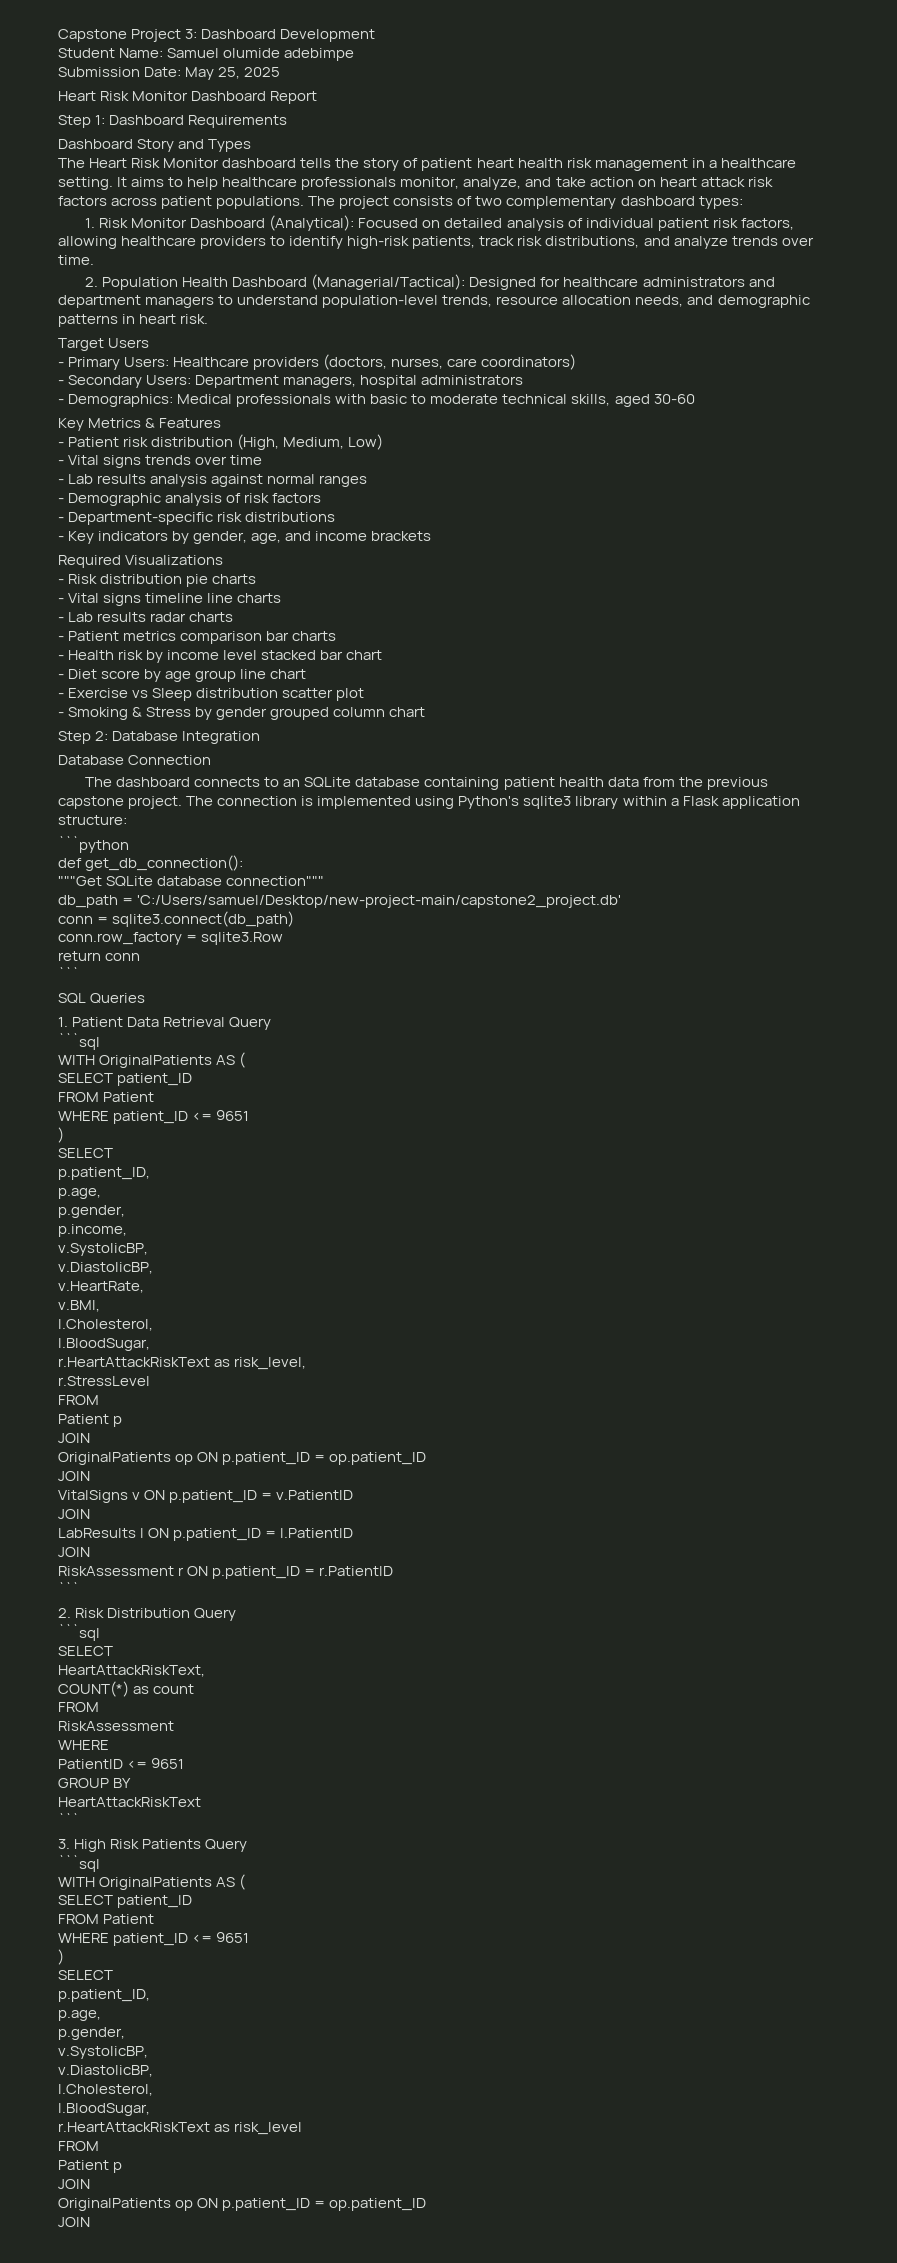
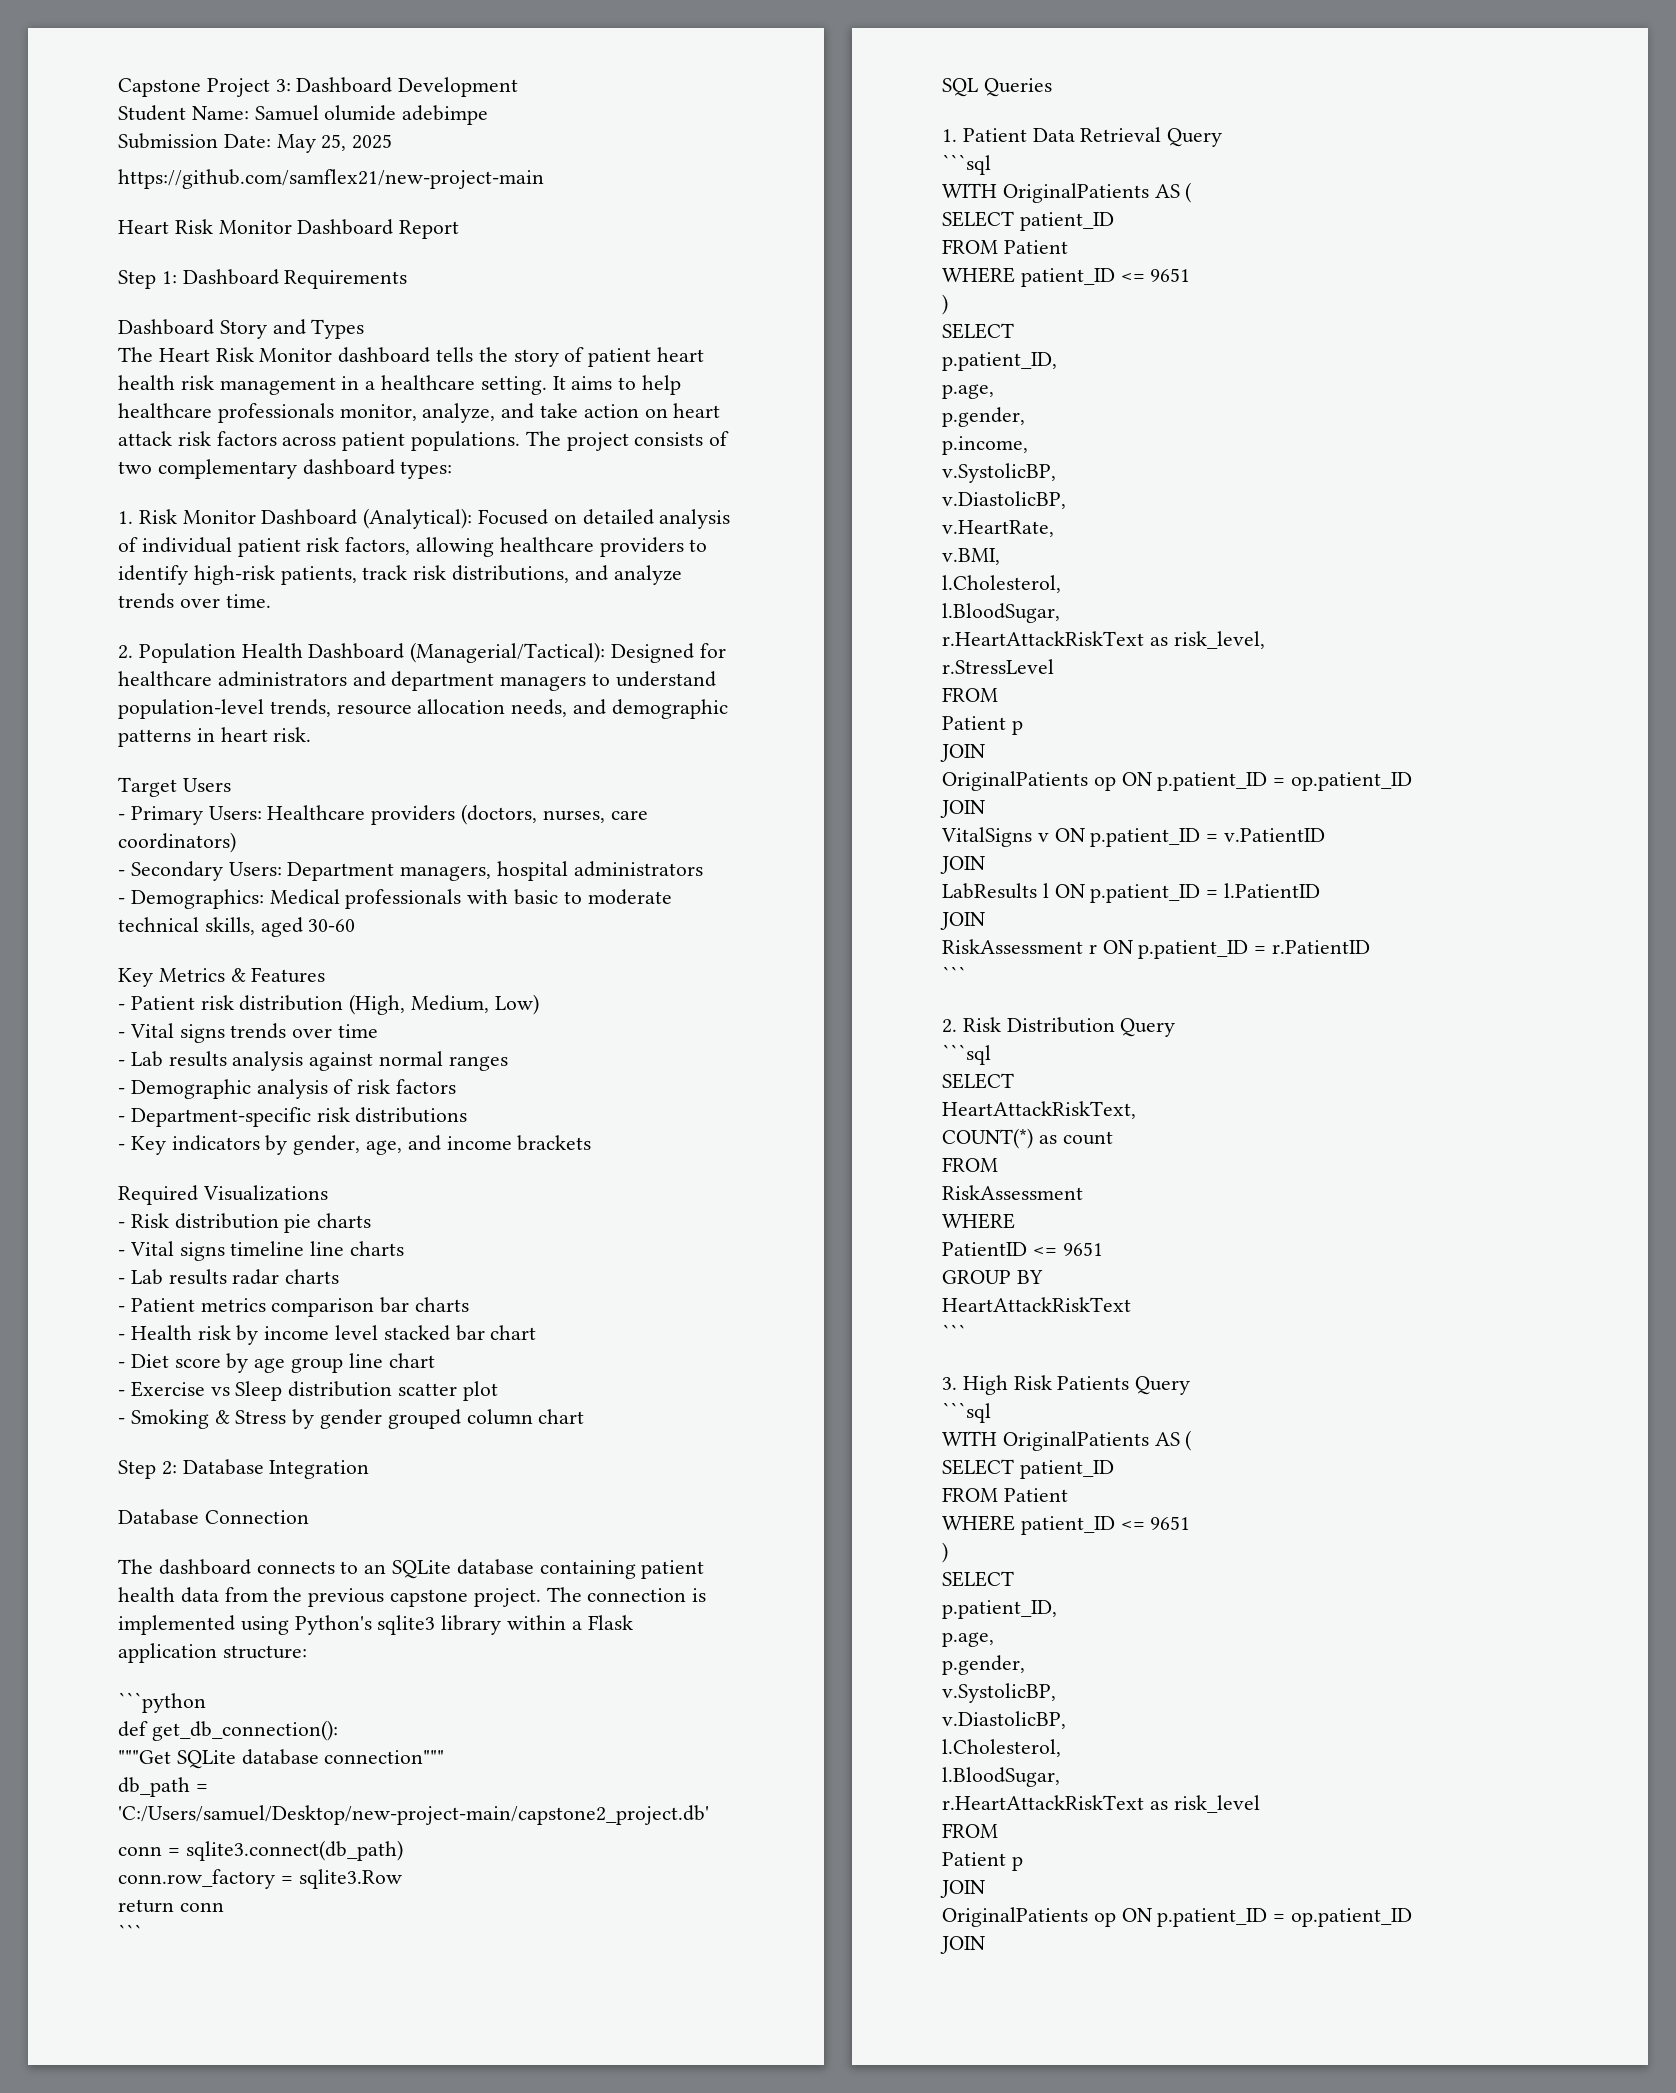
(281, 72) none -> [118,169,544,189] // https://github.com/samflex21/new-project-main

